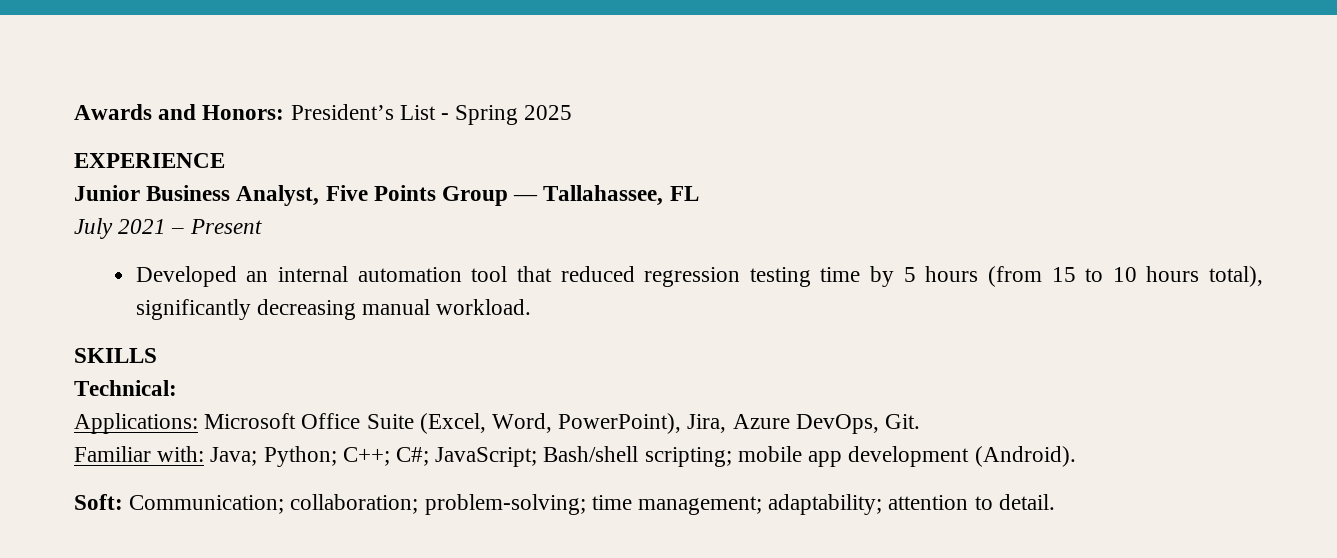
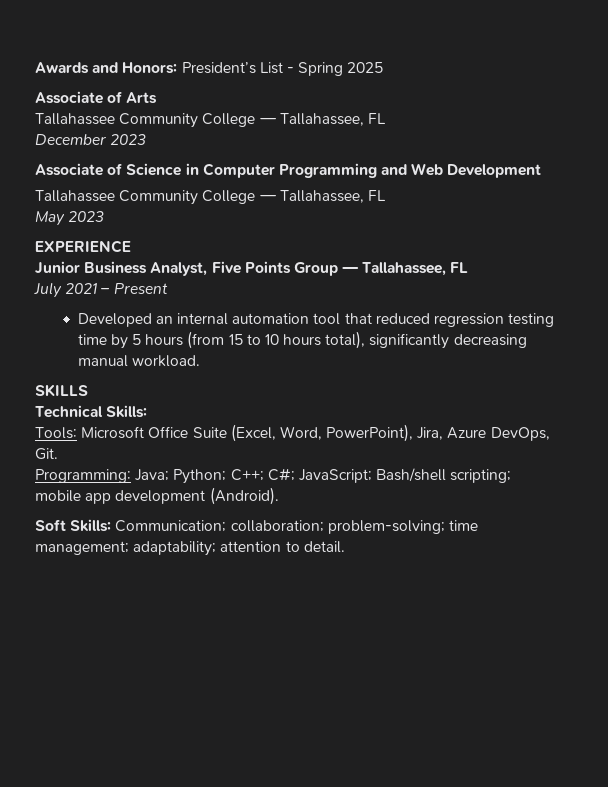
(573, 112) none -> [35,91,158,104] [35,113,386,128] [35,134,147,145] [35,163,542,178] [35,190,386,205] [35,211,105,226] // Associate of Arts // Tallahassee Community College — Tallahassee, FL // December 2023 // Associate of Science in Computer Programming and Web Development // Tallahassee Community College — Tallahassee, FL // May 2023
[74,380,177,396] [74,413,198,434] Technical: // Applications: -> [35,405,148,418] [35,427,77,439] Technical Skills: // Tools:
[74,446,205,462] Familiar with: -> [35,469,131,483] Programming:
[74,494,123,510] Soft: -> [35,519,112,532] Soft Skills:

